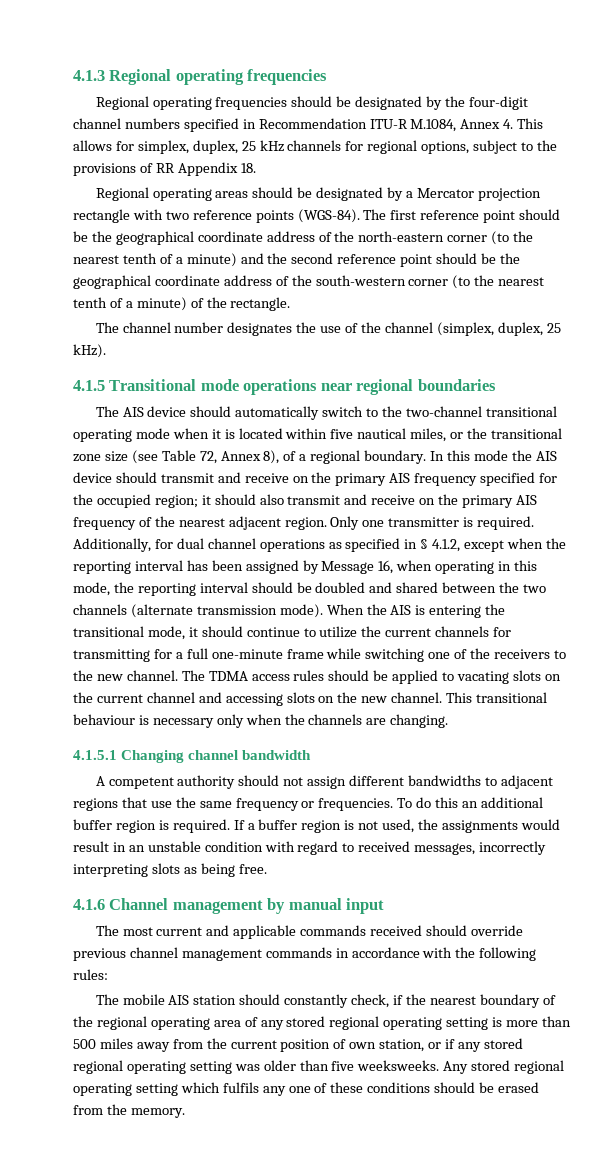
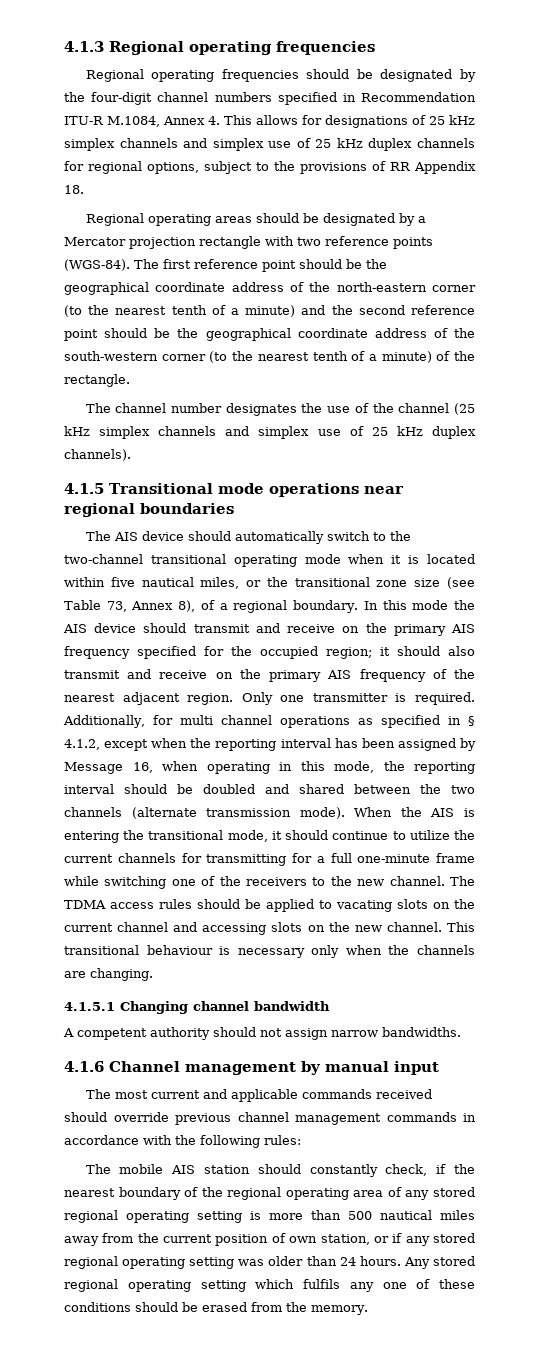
[137,140,284,154] simplex, duplex, 25 kHz -> [325,115,475,128] [64,138,413,151] designations of 25 kHz simplex channels and simplex use of 25 kHz duplex
[436,322,561,336] [73,344,106,358] (simplex, duplex, 25 kHz). -> [454,403,476,415] [64,426,476,439] [64,449,131,461] (25 kHz simplex channels and simplex use of 25 kHz duplex channels).
[199,451,217,464] 72, -> [106,601,127,612] 73,
[176,538,204,549] dual -> [179,715,213,725] multi
[349,775,553,789] [73,797,543,811] [73,819,560,833] [73,841,547,855] [73,863,267,877] different bandwidths to adjacent regions that use the same frequency or frequencies. To do this an additional buffer region is required. If a buffer region is not used, the assignments would result in an unstable condition with regard to received messages, incorrectly interpreting slots as being free. -> [331,1027,461,1037] narrow bandwidths.
(96, 1044) none -> [380,1210,432,1220] nautical
[331,1060,440,1071] five weeksweeks. -> [339,1256,401,1266] 24 hours.

